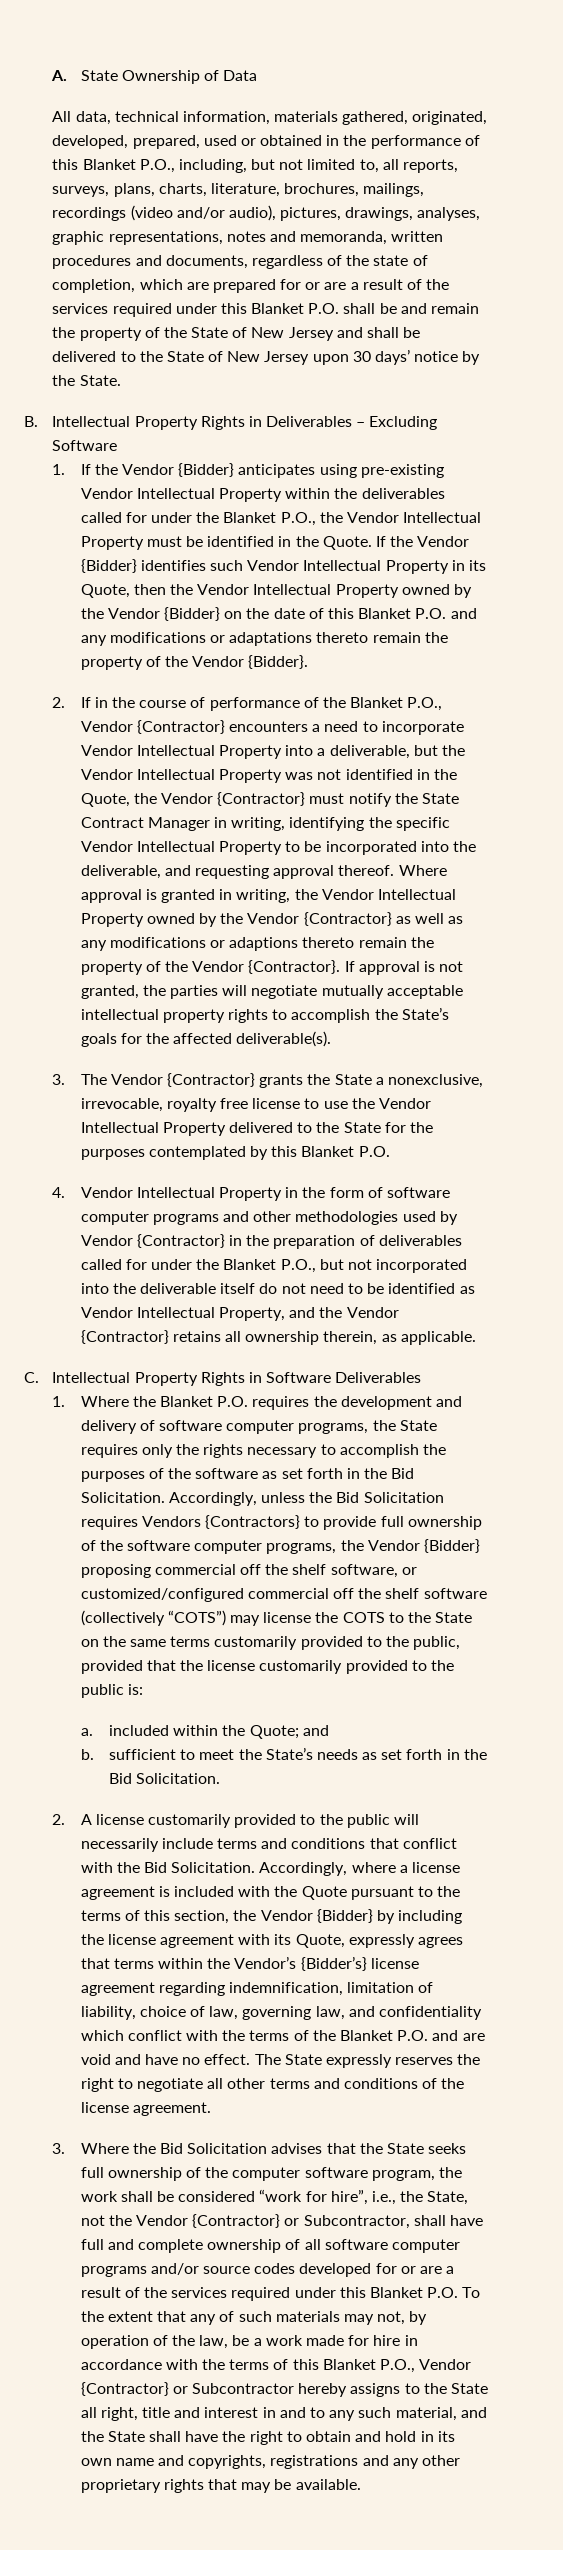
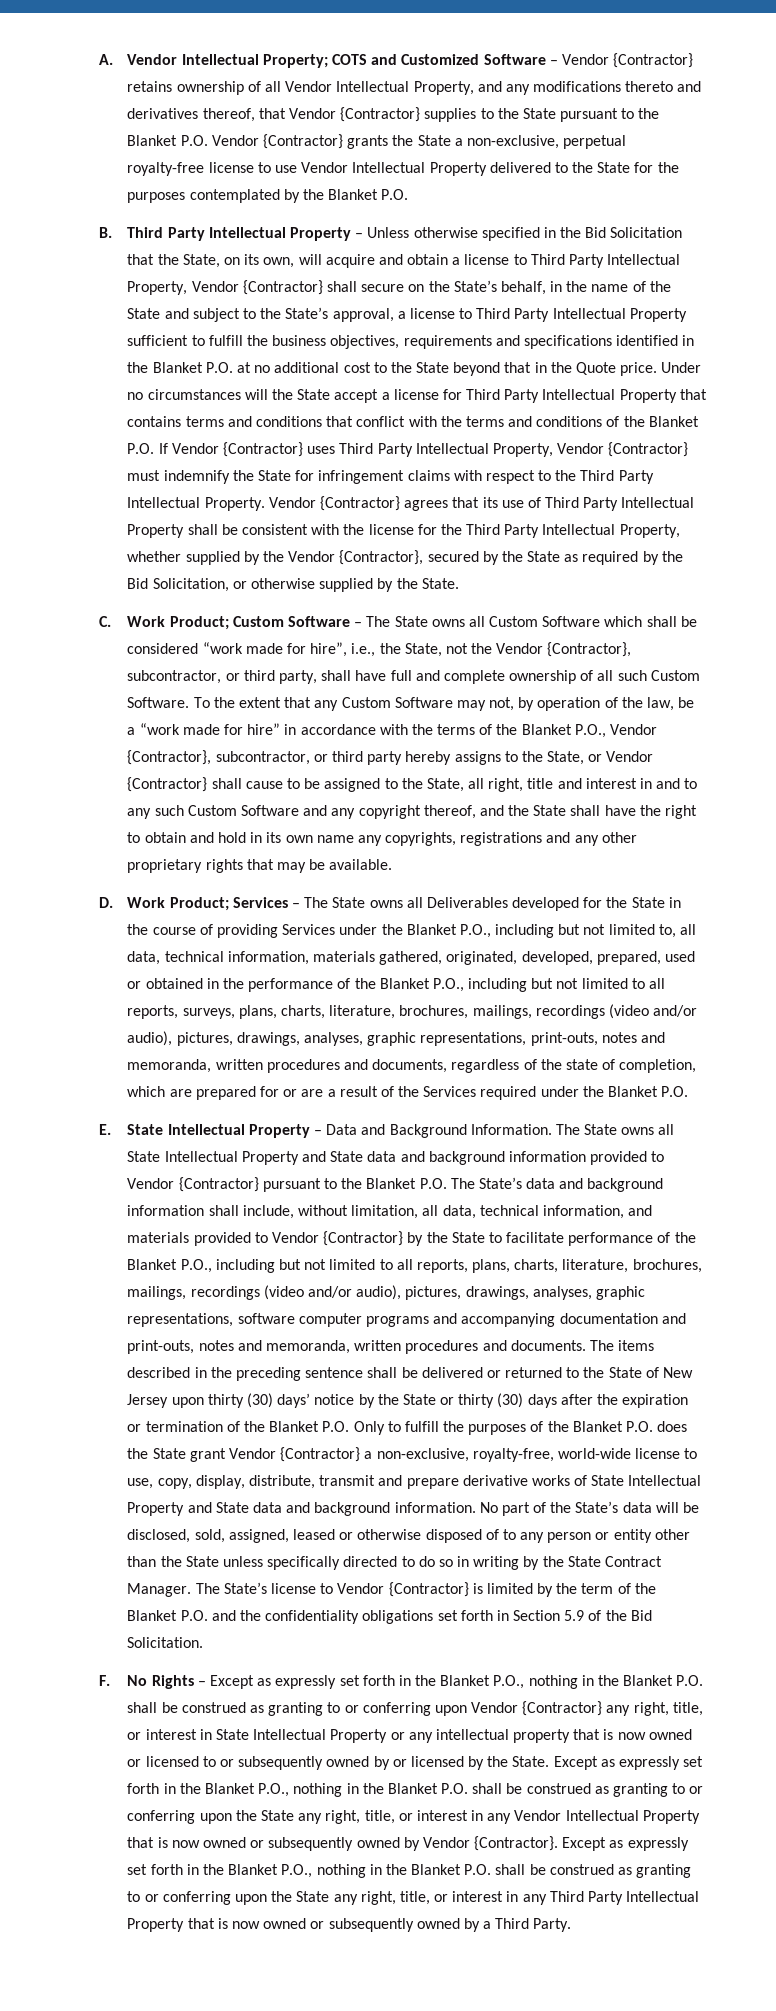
[80,70,258,84] [52,111,72,122] State Ownership of Data // All -> [127,53,694,68] [127,81,702,95] [127,107,660,122] [127,134,627,149] [127,162,679,176] [127,189,409,203] [98,227,683,241] [127,254,681,268] [127,280,671,295] [127,307,687,322] [127,335,695,349] [127,362,702,376] [127,389,707,403] [127,416,699,427] [127,442,689,457] [127,470,654,484] [127,496,695,511] [127,524,680,538] [127,550,683,565] [127,578,459,592] [98,616,697,630] [127,642,632,657] [127,670,700,684] [127,697,695,711] [127,723,658,738] [127,750,654,765] [127,777,698,792] [127,805,698,819] [127,832,637,846] [127,859,393,873] [98,897,681,911] [127,924,697,938] Vendor Intellectual Property; COTS and Customized Software – Vendor {Contractor} retains ownership of all Vendor Intellectual Property, and any modifications thereto and derivatives thereof, that Vendor {Contractor} supplies to the State pursuant to the Blanket P.O. Vendor {Contractor} grants the State a non-exclusive, perpetual royalty-free license to use Vendor Intellectual Property delivered to the State for the purposes contemplated by the Blanket P.O. // B. Third Party Intellectual Property – Unless otherwise specified in the Bid Solicitation that the State, on its own, will acquire and obtain a license to Third Party Intellectual Property, Vendor {Contractor} shall secure on the State’s behalf, in the name of the State and subject to the State’s approval, a license to Third Party Intellectual Property sufficient to fulfill the business objectives, requirements and specifications identified in the Blanket P.O. at no additional cost to the State beyond that in the Quote price. Under no circumstances will the State accept a license for Third Party Intellectual Property that contains terms and conditions that conflict with the terms and conditions of the Blanket P.O. If Vendor {Contractor} uses Third Party Intellectual Property, Vendor {Contractor} must indemnify the State for infringement claims with respect to the Third Party Intellectual Property. Vendor {Contractor} agrees that its use of Third Party Intellectual Property shall be consistent with the license for the Third Party Intellectual Property, whether supplied by the Vendor {Contractor}, secured by the State as required by the Bid Solicitation, or otherwise supplied by the State. // C. Work Product; Custom Software – The State owns all Custom Software which shall be considered “work made for hire”, i.e., the State, not the Vendor {Contractor}, subcontractor, or third party, shall have full and complete ownership of all such Custom Software. To the extent that any Custom Software may not, by operation of the law, be a “work made for hire” in accordance with the terms of the Blanket P.O., Vendor {Contractor}, subcontractor, or third party hereby assigns to the State, or Vendor {Contractor} shall cause to be assigned to the State, all right, title and interest in and to any such Custom Software and any copyright thereof, and the State shall have the right to obtain and hold in its own name any copyrights, registrations and any other proprietary rights that may be available. // D. Work Product; Services – The State owns all Deliverables developed for the State in the course of providing Services under the Blanket P.O., including but not limited to, all
[52,159,379,173] this Blanket P.O., including, but not limited to, -> [354,978,645,992] the Blanket P.O., including but not limited to
(223, 238) none -> [530,1032,598,1046] print-outs,
[52,303,479,317] [52,327,363,341] services required under this Blanket P.O. shall be and remain the property of the State of New Jersey and -> [423,1086,689,1100] [98,1124,675,1138] [127,1151,665,1165] [127,1177,664,1192] [127,1205,653,1219] [127,1231,696,1246] [127,1259,702,1273] [127,1285,645,1300] [127,1313,686,1327] [127,1340,655,1354] [127,1367,364,1381] Services required under the Blanket P.O. // E. State Intellectual Property – Data and Background Information. The State owns all State Intellectual Property and State data and background information provided to Vendor {Contractor} pursuant to the Blanket P.O. The State’s data and background information shall include, without limitation, all data, technical information, and materials provided to Vendor {Contractor} by the State to facilitate performance of the Blanket P.O., including but not limited to all reports, plans, charts, literature, brochures, mailings, recordings (video and/or audio), pictures, drawings, analyses, graphic representations, software computer programs and accompanying documentation and print-outs, notes and memoranda, written procedures and documents. The items described in the preceding sentence
(117, 356) none -> [486,1367,563,1378] or returned
[352,351,371,362] 30 -> [207,1393,273,1408] thirty (30)
[79,375,121,386] [24,416,438,430] [52,440,118,451] [52,463,444,478] [80,488,445,502] [80,512,482,526] [80,536,470,550] [80,559,486,574] [80,584,472,598] [80,607,477,621] [80,632,448,646] [80,655,309,670] [52,697,443,711] [80,720,464,735] [80,745,465,759] [80,769,457,783] [80,792,459,807] [80,817,450,831] [80,841,476,855] [80,865,447,879] [80,889,456,903] [80,912,464,927] [80,937,434,951] [80,960,464,975] [80,985,463,999] [80,1007,449,1023] [80,1031,332,1047] [52,1073,483,1088] [80,1098,431,1112] [80,1122,433,1136] [80,1146,390,1160] [52,1187,450,1201] [80,1211,458,1225] [80,1234,462,1249] [80,1259,468,1273] [80,1283,475,1294] [80,1307,399,1321] [80,1330,476,1345] [24,1372,422,1386] [52,1396,462,1410] [80,1420,437,1434] [80,1444,446,1458] [80,1468,415,1482] [80,1492,444,1506] [80,1515,482,1530] [80,1539,480,1554] [80,1564,417,1578] [80,1588,487,1602] [80,1610,473,1626] [80,1636,461,1650] [80,1660,454,1674] [80,1684,143,1698] [80,1725,329,1739] [80,1747,487,1760] [109,1773,221,1784] [52,1814,419,1828] [80,1838,457,1852] [80,1862,460,1876] [80,1886,461,1900] [80,1909,463,1924] [80,1934,463,1948] [80,1956,419,1971] [80,1982,434,1996] [80,2006,482,2020] [80,2030,485,2041] [80,2054,481,2068] [80,2078,465,2092] [80,2102,211,2116] [52,2143,467,2154] [80,2167,462,2181] [80,2189,469,2205] [80,2214,483,2229] [80,2239,460,2253] [80,2263,455,2277] [80,2287,481,2301] [80,2311,428,2325] [80,2335,418,2349] [80,2359,472,2373] [80,2382,488,2397] [80,2407,487,2421] [80,2431,455,2445] [80,2455,460,2469] [80,2479,361,2493] State. // B. Intellectual Property Rights in Deliverables – Excluding Software // 1. If the Vendor {Bidder} anticipates using pre-existing Vendor Intellectual Property within the deliverables called for under the Blanket P.O., the Vendor Intellectual Property must be identified in the Quote. If the Vendor {Bidder} identifies such Vendor Intellectual Property in its Quote, then the Vendor Intellectual Property owned by the Vendor {Bidder} on the date of this Blanket P.O. and any modifications or adaptations thereto remain the property of the Vendor {Bidder}. // 2. If in the course of performance of the Blanket P.O., Vendor {Contractor} encounters a need to incorporate Vendor Intellectual Property into a deliverable, but the Vendor Intellectual Property was not identified in the Quote, the Vendor {Contractor} must notify the State Contract Manager in writing, identifying the specific Vendor Intellectual Property to be incorporated into the deliverable, and requesting approval thereof. Where approval is granted in writing, the Vendor Intellectual Property owned by the Vendor {Contractor} as well as any modifications or adaptions thereto remain the property of the Vendor {Contractor}. If approval is not granted, the parties will negotiate mutually acceptable intellectual property rights to accomplish the State’s goals for the affected deliverable(s). // 3. The Vendor {Contractor} grants the State a nonexclusive, irrevocable, royalty free license to use the Vendor Intellectual Property delivered to the State for the purposes contemplated by this Blanket P.O. // 4. Vendor Intellectual Property in the form of software computer programs and other methodologies used by Vendor {Contractor} in the preparation of deliverables called for under the Blanket P.O., but not incorporated into the deliverable itself do not need to be identified as Vendor Intellectual Property, and the Vendor {Contractor} retains all ownership therein, as applicable. // C. Intellectual Property Rights in Software Deliverables // 1. Where the Blanket P.O. requires the development and delivery of software computer programs, the State requires only the rights necessary to accomplish the purposes of the software as set forth in the Bid Solicitation. Accordingly, unless the Bid Solicitation requires Vendors {Contractors} to provide full ownership of the software computer programs, the Vendor {Bidder} proposing commercial off the shelf software, or customized/configured commercial off the shelf software (collectively “COTS”) may license the COTS to the State on the same terms customarily provided to the public, provided that the license customarily provided to the public is: // a. included within the Quote; and // b. sufficient to meet the State’s needs as set forth in the Bid Solicitation. // 2. A license customarily provided to the public will necessarily include terms and conditions that conflict with the Bid Solicitation. Accordingly, where a license agreement is included with the Quote pursuant to the terms of this section, the Vendor {Bidder} by including the license agreement with its Quote, expressly agrees that terms within the Vendor’s {Bidder’s} license agreement regarding indemnification, limitation of liability, choice of law, governing law, and confidentiality which conflict with the terms of the Blanket P.O. and are void and have no effect. The State expressly reserves the right to negotiate all other terms and conditions of the license agreement. // 3. Where the Bid Solicitation advises that the State seeks full ownership of the computer software program, the work shall be considered “work for hire”, i.e., the State, not the Vendor {Contractor} or Subcontractor, shall have full and complete ownership of all software computer programs and/or source codes developed for or are a result of the services required under this Blanket P.O. To the extent that any of such materials may not, by operation of the law, be a work made for hire in accordance with the terms of this Blanket P.O., Vendor {Contractor} or Subcontractor hereby assigns to the State all right, title and interest in and to any such material, and the State shall have the right to obtain and hold in its own name and copyrights, registrations and any other proprietary rights that may be available. -> [402,1393,689,1408] [127,1421,688,1435] [127,1447,698,1462] [127,1475,702,1489] [127,1501,700,1516] [127,1529,690,1543] [127,1556,663,1570] [127,1582,656,1597] [127,1610,652,1624] [127,1637,204,1648] [98,1675,704,1689] [127,1701,703,1716] [127,1729,692,1743] [127,1756,704,1770] [127,1783,704,1797] [127,1810,700,1824] [127,1836,689,1851] [127,1864,692,1878] [127,1891,700,1905] [127,1918,572,1932] State or thirty (30) days after the expiration or termination of the Blanket P.O. Only to fulfill the purposes of the Blanket P.O. does the State grant Vendor {Contractor} a non-exclusive, royalty-free, world-wide license to use, copy, display, distribute, transmit and prepare derivative works of State Intellectual Property and State data and background information. No part of the State’s data will be disclosed, sold, assigned, leased or otherwise disposed of to any person or entity other than the State unless specifically directed to do so in writing by the State Contract Manager. The State’s license to Vendor {Contractor} is limited by the term of the Blanket P.O. and the confidentiality obligations set forth in Section 5.9 of the Bid Solicitation. // F. No Rights – Except as expressly set forth in the Blanket P.O., nothing in the Blanket P.O. shall be construed as granting to or conferring upon Vendor {Contractor} any right, title, or interest in State Intellectual Property or any intellectual property that is now owned or licensed to or subsequently owned by or licensed by the State. Except as expressly set forth in the Blanket P.O., nothing in the Blanket P.O. shall be construed as granting to or conferring upon the State any right, title, or interest in any Vendor Intellectual Property that is now owned or subsequently owned by Vendor {Contractor}. Except as expressly set forth in the Blanket P.O., nothing in the Blanket P.O. shall be construed as granting to or conferring upon the State any right, title, or interest in any Third Party Intellectual Property that is now owned or subsequently owned by a Third Party.

